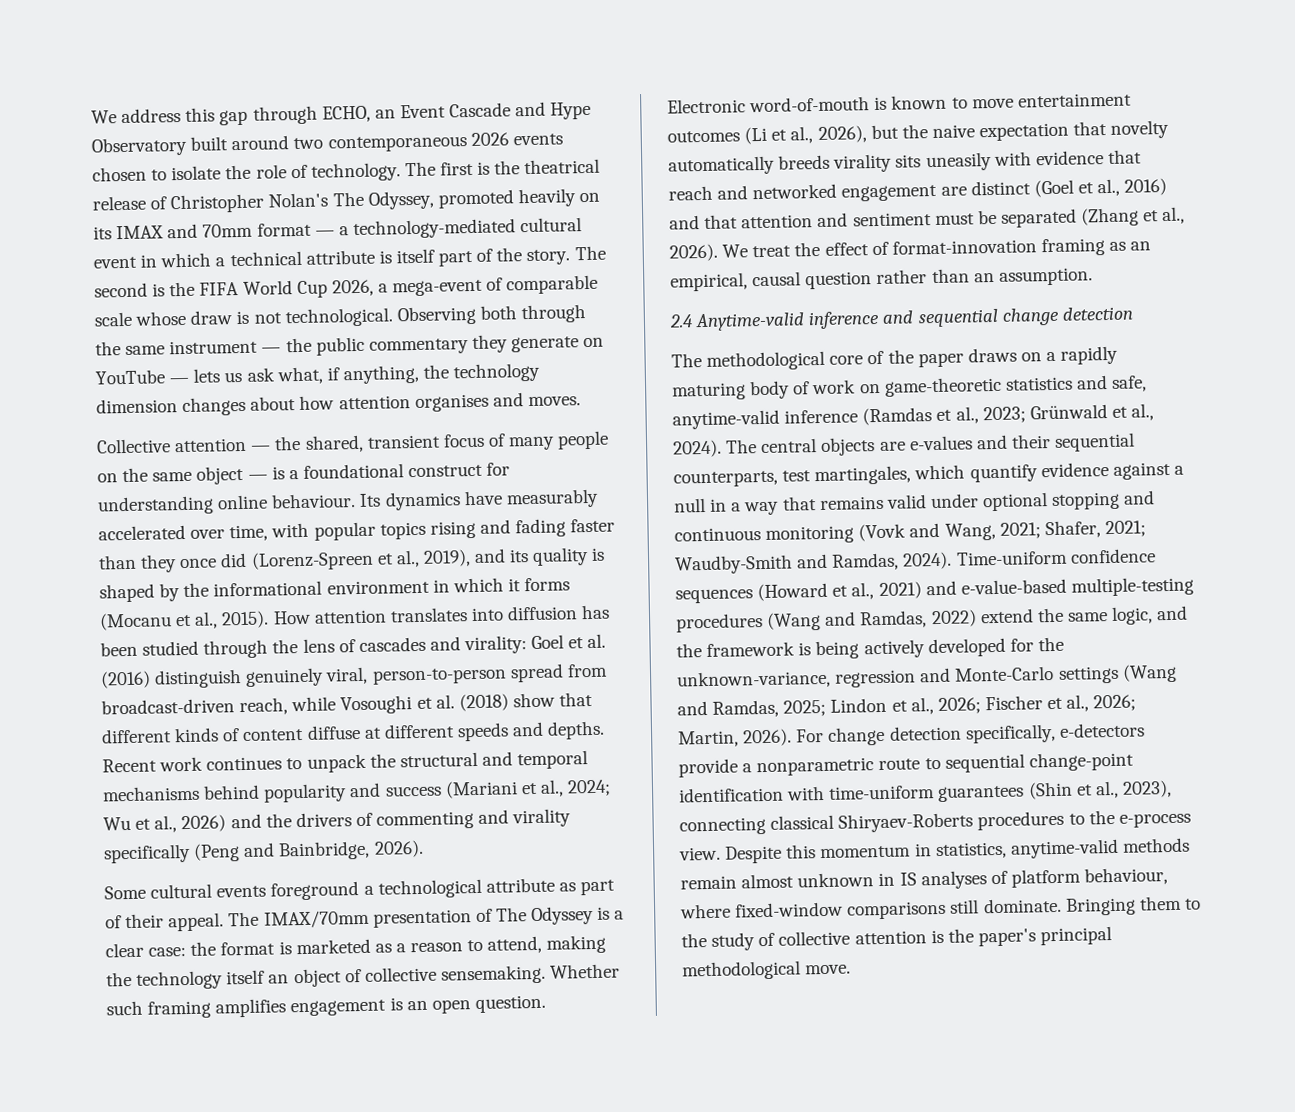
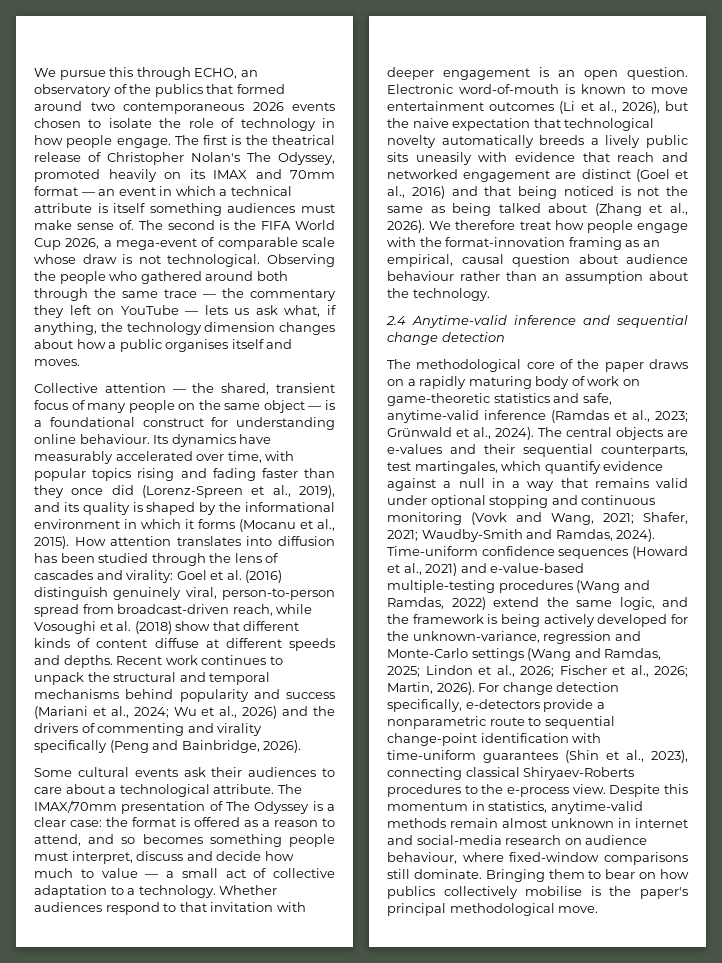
[91,101,592,126] [91,136,229,157] We address this gap through ECHO, an Event Cascade and Hype Observatory built -> [34,67,258,80] [34,84,285,97] We pursue this through ECHO, an observatory of the publics that formed
[310,162,401,182] technology. -> [240,118,335,131] [34,135,171,148] technology in how people engage.
[338,217,583,240] a technology-mediated cultural -> [98,189,116,196] an
[438,247,571,267] part of the story. -> [149,203,335,216] [34,220,134,230] something audiences must make sense of.
(476, 315) none -> [34,271,254,284] the people who gathered around
[169,336,365,356] instrument — the public -> [164,288,244,298] trace — the
[511,336,580,353] generate -> [69,305,91,315] left
[338,393,489,413] attention organises -> [108,339,264,352] a public organises itself
[270,877,616,901] [105,912,225,932] foreground a technological attribute as part of their appeal. -> [183,767,336,777] [34,784,275,797] ask their audiences to care about a technological attribute.
[295,938,371,955] marketed -> [194,817,240,827] offered
[546,934,607,954] [106,963,621,990] [106,998,287,1019] making the technology itself an object of collective sensemaking. Whether such framing amplifies -> [88,834,335,847] [34,851,294,864] [34,868,335,878] [34,885,278,898] [34,902,306,915] [387,67,434,80] and so becomes something people must interpret, discuss and decide how much to value — a small act of collective adaptation to a technology. Whether audiences respond to that invitation with deeper
(1108, 128) none -> [564,118,655,131] technological
[833,153,893,173] virality -> [590,135,688,148] a lively public
[741,208,1077,229] attention and sentiment must be separated -> [518,186,688,199] [387,203,588,216] being noticed is not the same as being talked about
[752,241,889,258] treat the effect of -> [455,220,688,233] [387,237,442,247] therefore treat how people engage with the
[876,267,1093,286] rather than an assumption. -> [578,254,688,264] [387,271,688,284] [387,288,490,301] about audience behaviour rather than an assumption about the technology.
[899,868,1081,890] IS analyses of platform -> [635,818,688,828] [387,835,648,845] internet and social-media research on audience
[681,930,927,951] the study of collective attention -> [605,869,689,879] [387,886,583,899] bear on how publics collectively mobilise

